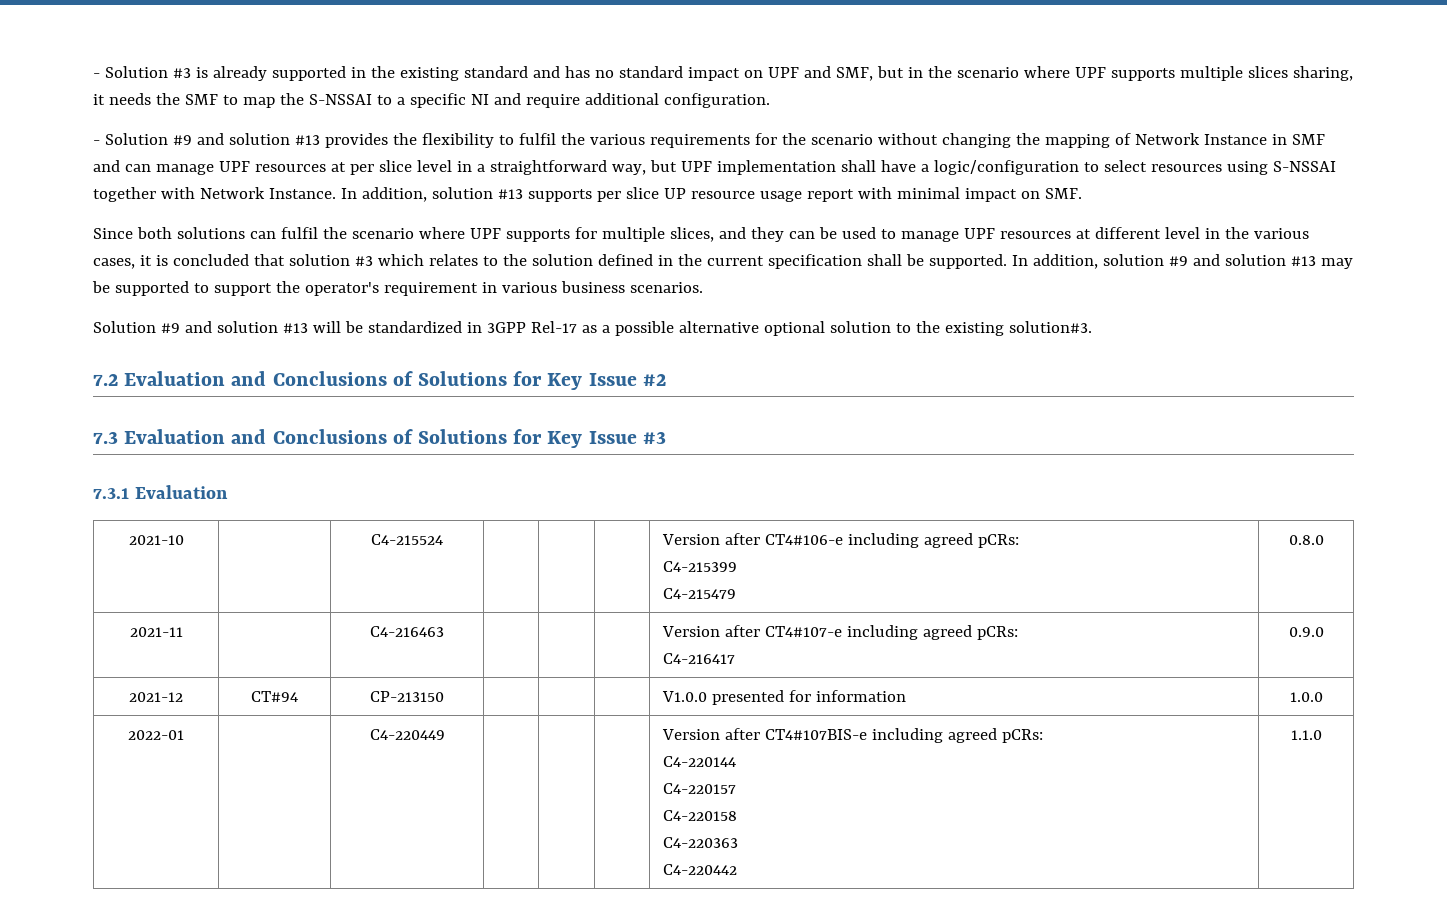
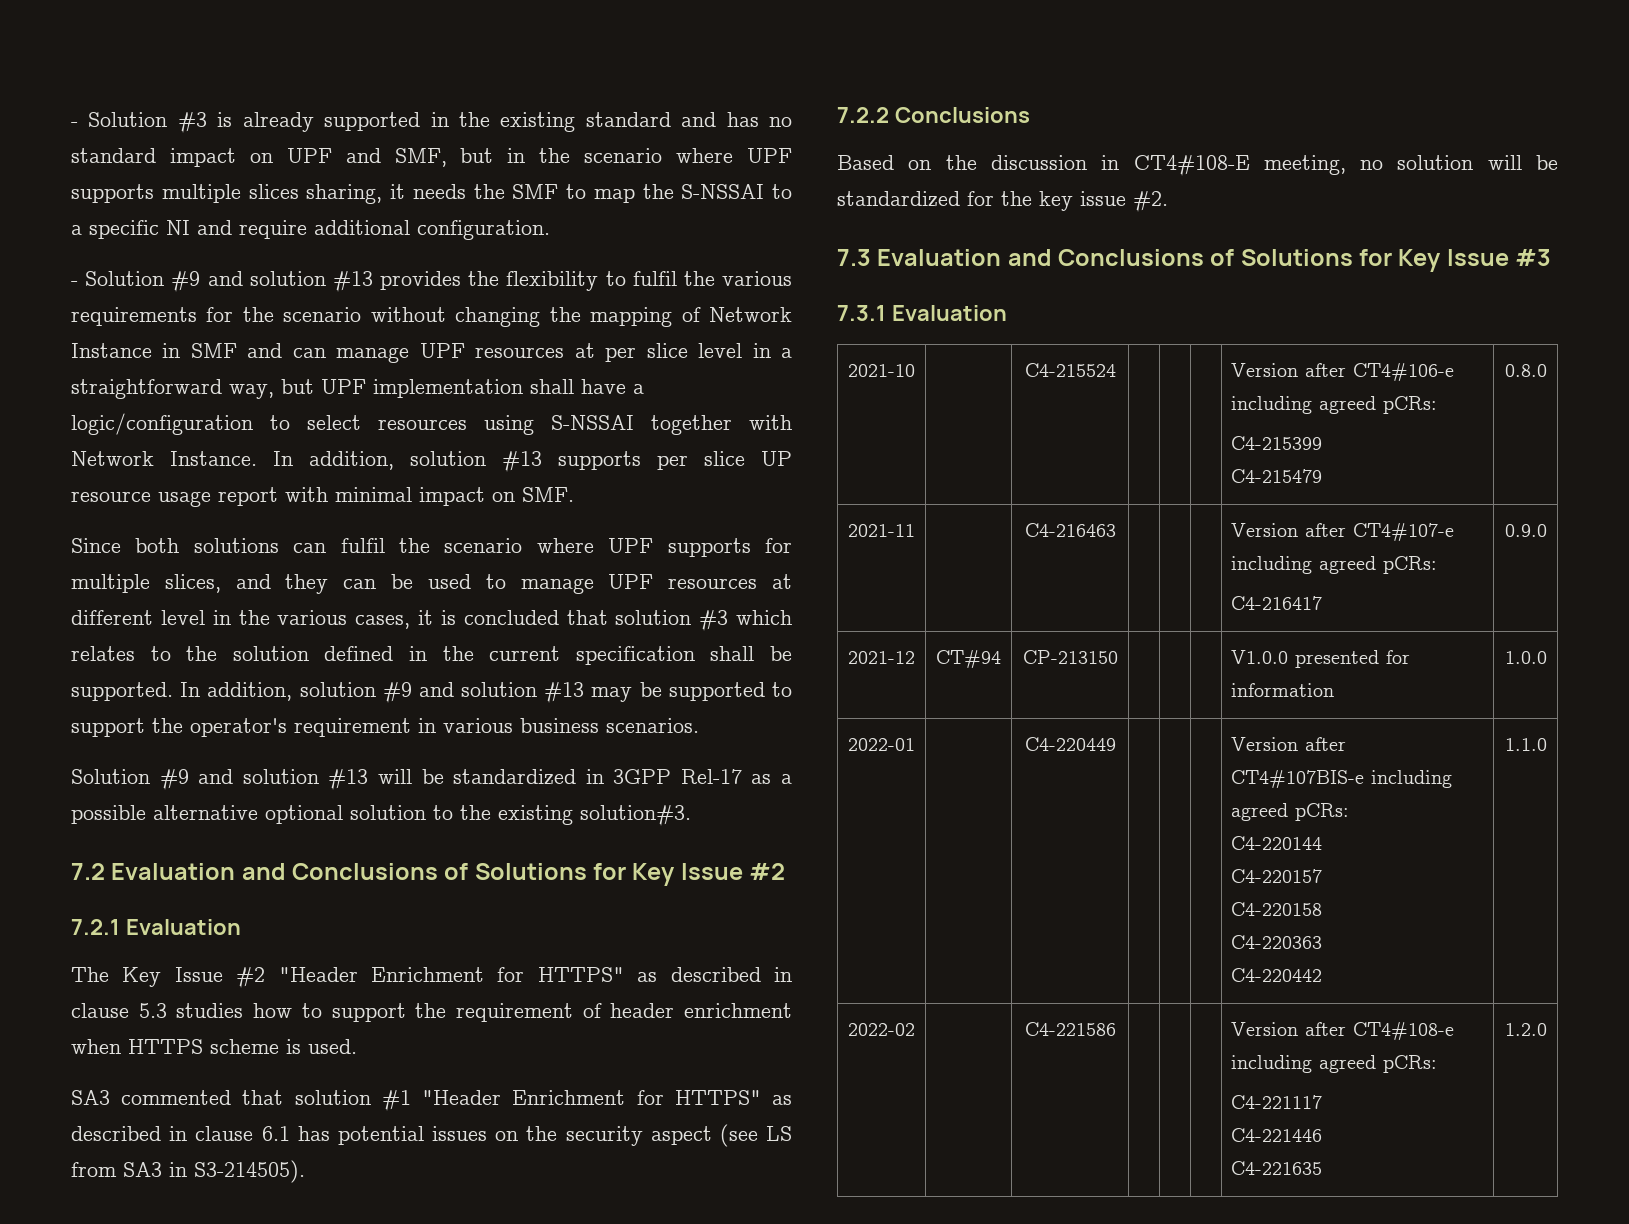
(666, 380) none -> [71,919,241,935] [71,967,792,989] [71,1003,792,1022] [71,1039,357,1054] [71,1090,792,1112] [71,1124,792,1147] [71,1160,305,1183] [837,107,1030,123] [837,155,1558,177] [837,191,1168,213] // 7.2.1 Evaluation // The Key Issue #2 "Header Enrichment for HTTPS" as described in clause 5.3 studies how to support the requirement of header enrichment when HTTPS scheme is used. // SA3 commented that solution #1 "Header Enrichment for HTTPS" as described in clause 6.1 has potential issues on the security aspect (see LS from SA3 in S3-214505). // 7.2.2 Conclusions // Based on the discussion in CT4#108-E meeting, no solution will be standardized for the key issue #2.
(1322, 735) none -> [848,1023,915,1036] [1024,1022,1116,1036] [1231,1022,1455,1040] [1231,1055,1438,1073] [1231,1095,1323,1109] [1231,1128,1323,1142] [1231,1161,1323,1175] [1504,1023,1547,1036] // 2022-02 | | C4-221586 | | | | Version after CT4#108-e including agreed pCRs: // C4-221117 // C4-221446 // C4-221635 | 1.2.0

